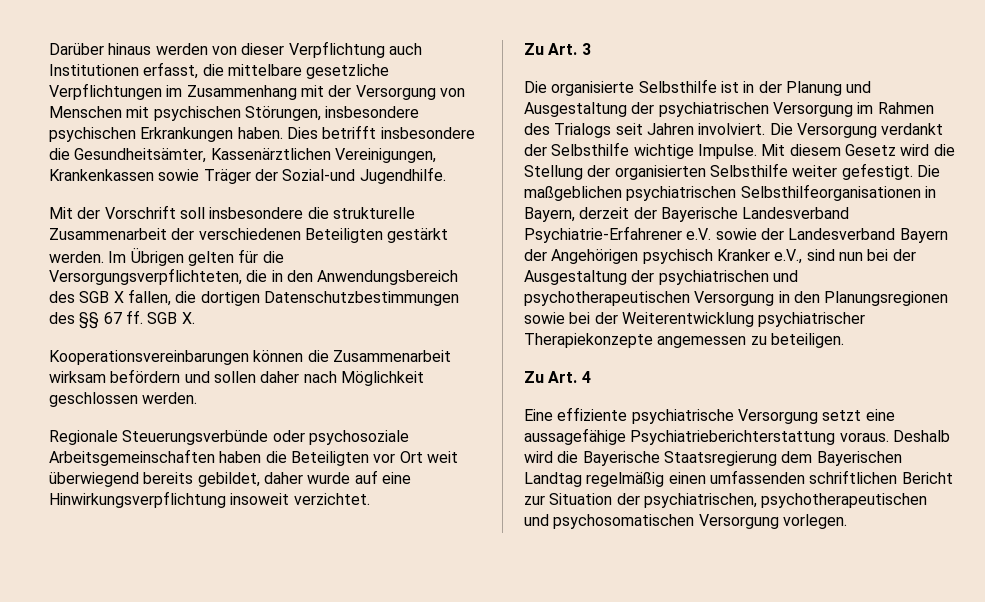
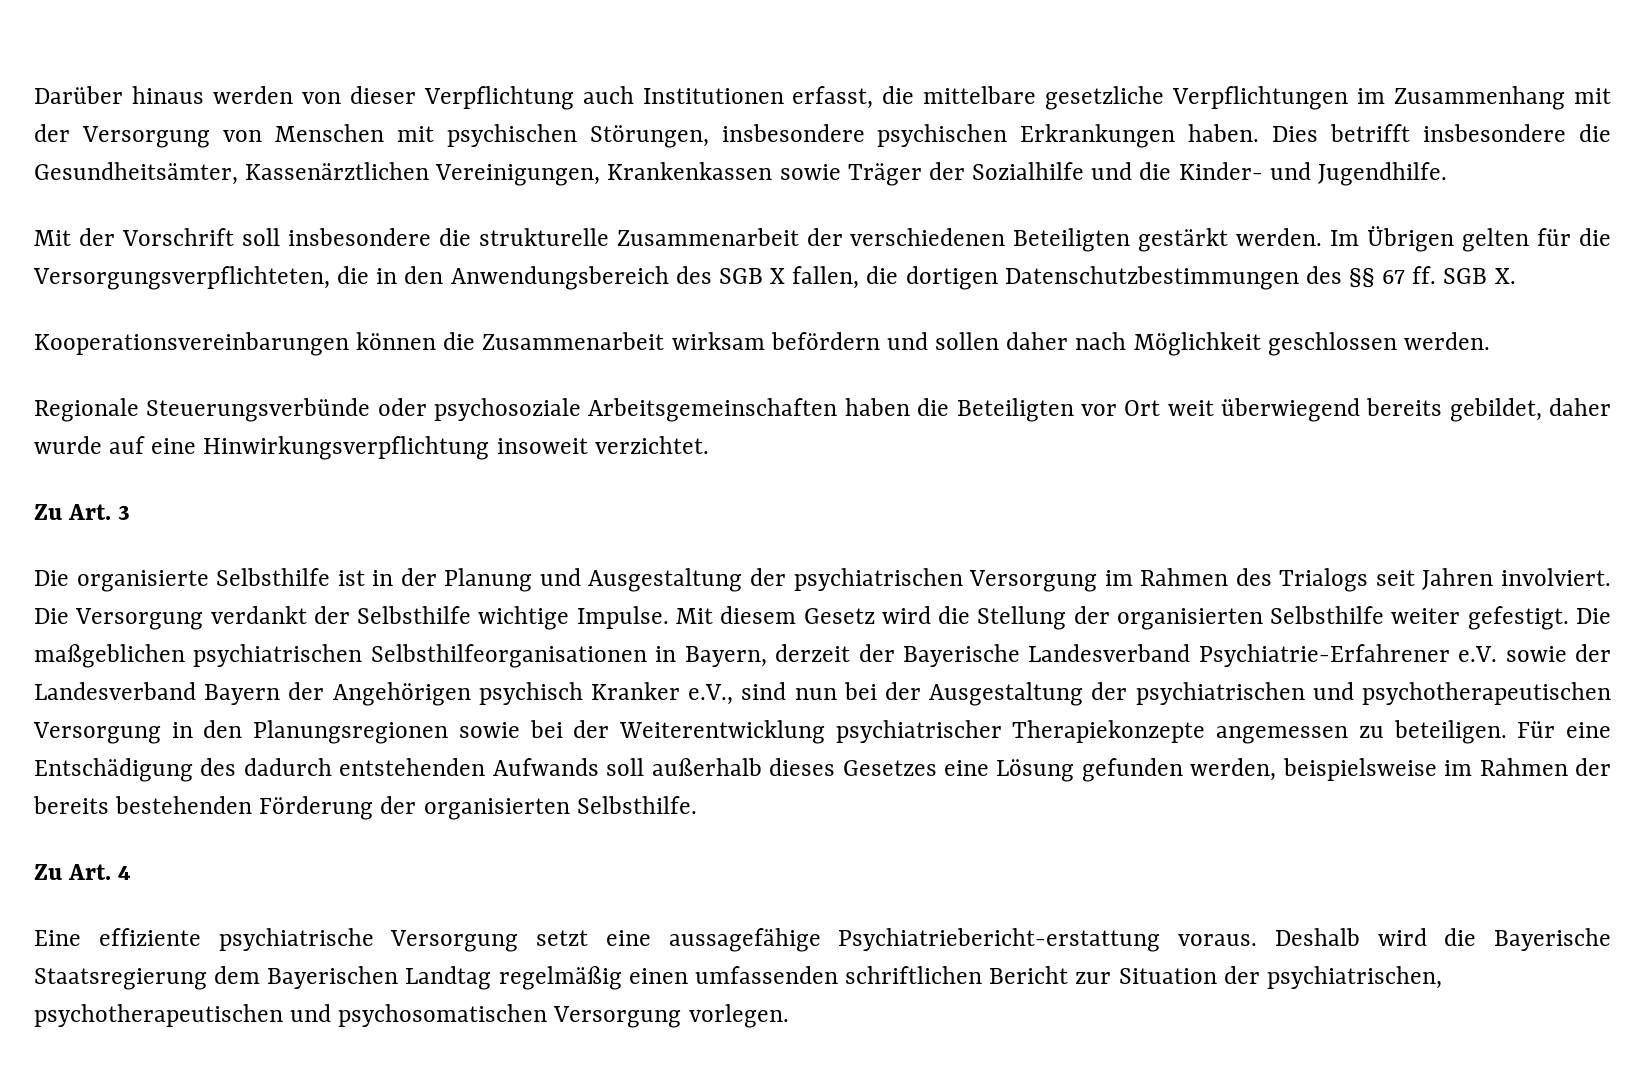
[282,169,356,181] Sozial-und -> [972,162,1311,180] Sozialhilfe und die Kinder- und
(844, 340) none -> [1517,721,1612,738] [34,758,1611,782] [33,796,697,820] Für eine Entschädigung des dadurch entstehenden Aufwands soll außerhalb dieses Gesetzes eine Lösung gefunden werden, beispielsweise im Rahmen der bereits bestehenden Förderung der organisierten Selbsthilfe.
[630,430,836,445] Psychiatrieberichterstattung -> [838,928,1161,952] Psychiatriebericht-erstattung

